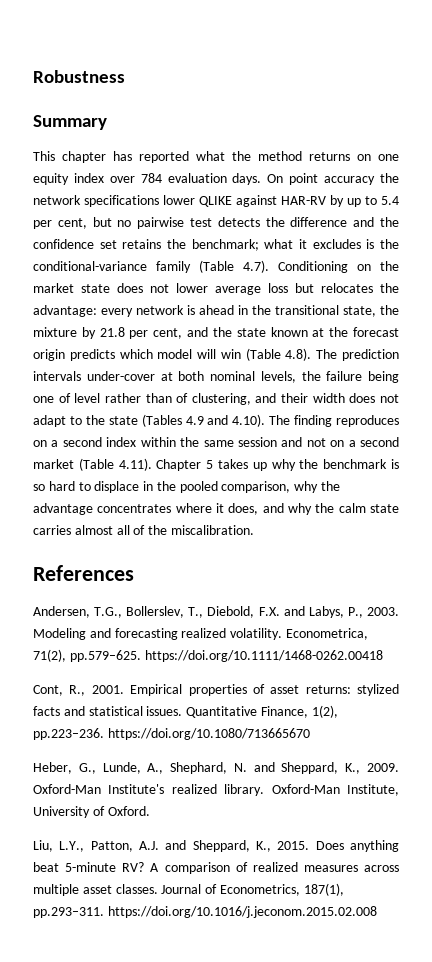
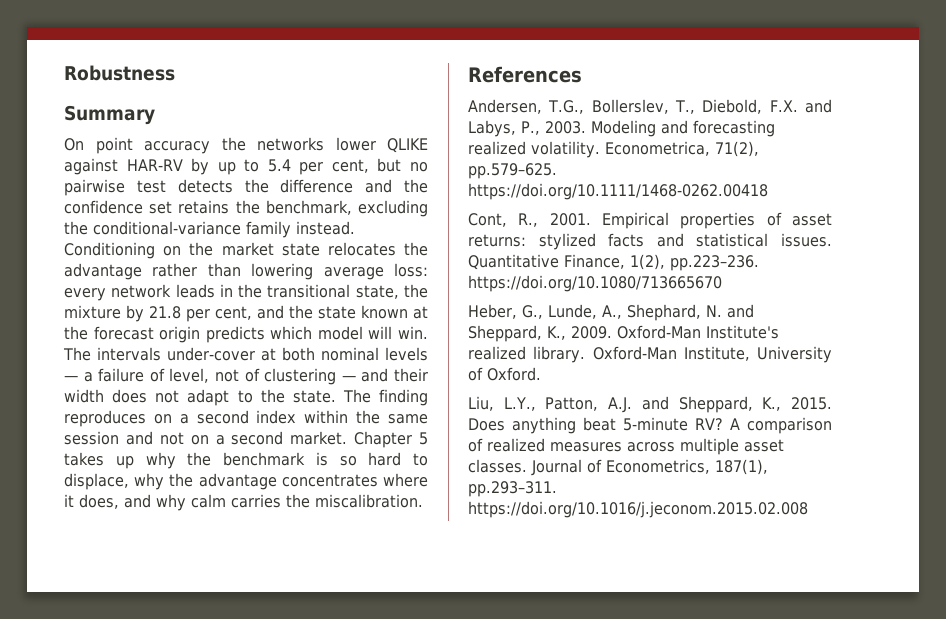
[33,151,399,163] [33,173,262,185] This chapter has reported what the method returns on one equity index over 784 evaluation days. -> (155, 115) none
[33,195,159,207] network specifications -> [257,137,324,151] networks
[191,239,375,251] benchmark; what it excludes is -> [265,200,428,217] benchmark, excluding
[199,260,269,273] (Table 4.7). -> [296,221,355,235] instead.
[117,283,399,295] [33,305,234,317] does not lower average loss but relocates the advantage: every network is ahead -> [327,242,428,256] [64,263,428,280] [64,284,215,301] relocates the advantage rather than lowering average loss: every network leads
[220,348,399,361] win (Table 4.8). The prediction -> [398,326,428,339] [63,347,91,361] win. The
[260,371,399,383] [33,393,251,405] levels, the failure being one of level rather than of clustering, -> [385,347,428,361] [64,368,356,385] levels — a failure of level, not of clustering —
[108,414,266,427] state (Tables 4.9 and 4.10). -> [292,390,336,403] state.
[33,458,152,471] market (Table 4.11). -> [290,431,348,445] market.
[94,481,291,493] displace in the pooled comparison, -> [64,473,129,490] displace,
[315,503,399,513] [33,525,146,535] the calm state carries almost all of -> [191,494,281,508] calm carries

